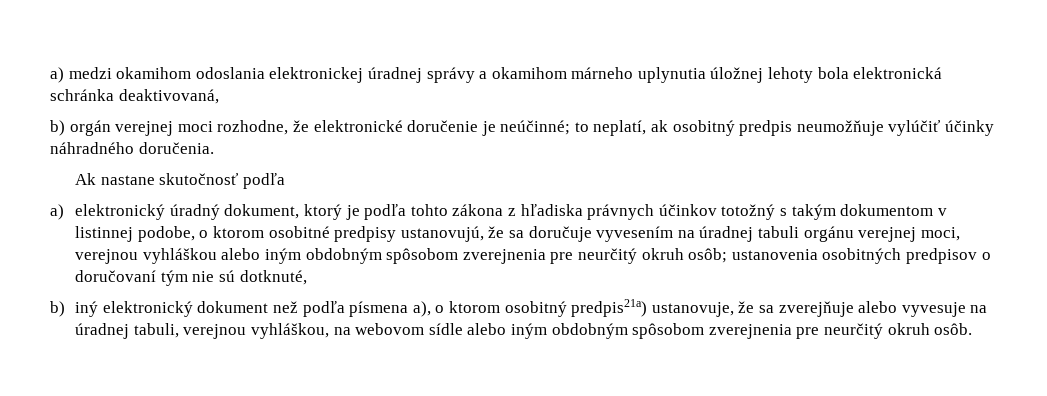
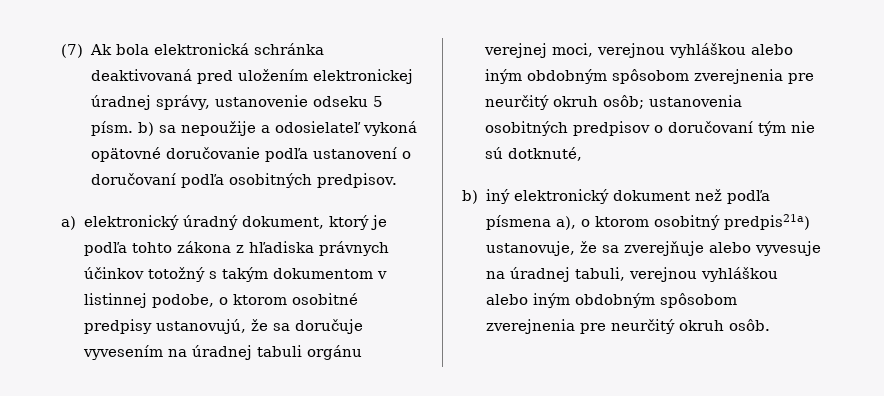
[50,67,943,83] [50,89,219,104] [50,120,995,136] [50,142,214,154] [75,173,286,189] a) medzi okamihom odoslania elektronickej úradnej správy a okamihom márneho uplynutia úložnej lehoty bola elektronická schránka deaktivovaná, // b) orgán verejnej moci rozhodne, že elektronické doručenie je neúčinné; to neplatí, ak osobitný predpis neumožňuje vylúčiť účinky náhradného doručenia. // Ak nastane skutočnosť podľa -> [61,43,324,58] [90,69,413,84] [90,95,384,110] [90,121,417,136] [90,147,411,162] [90,173,398,188] (7) Ak bola elektronická schránka deaktivovaná pred uložením elektronickej úradnej správy, ustanovenie odseku 5 písm. b) sa nepoužije a odosielateľ vykoná opätovné doručovanie podľa ustanovení o doručovaní podľa osobitných predpisov.
[251,323,463,339] vyhláškou, na webovom sídle -> [700,267,778,282] vyhláškou

